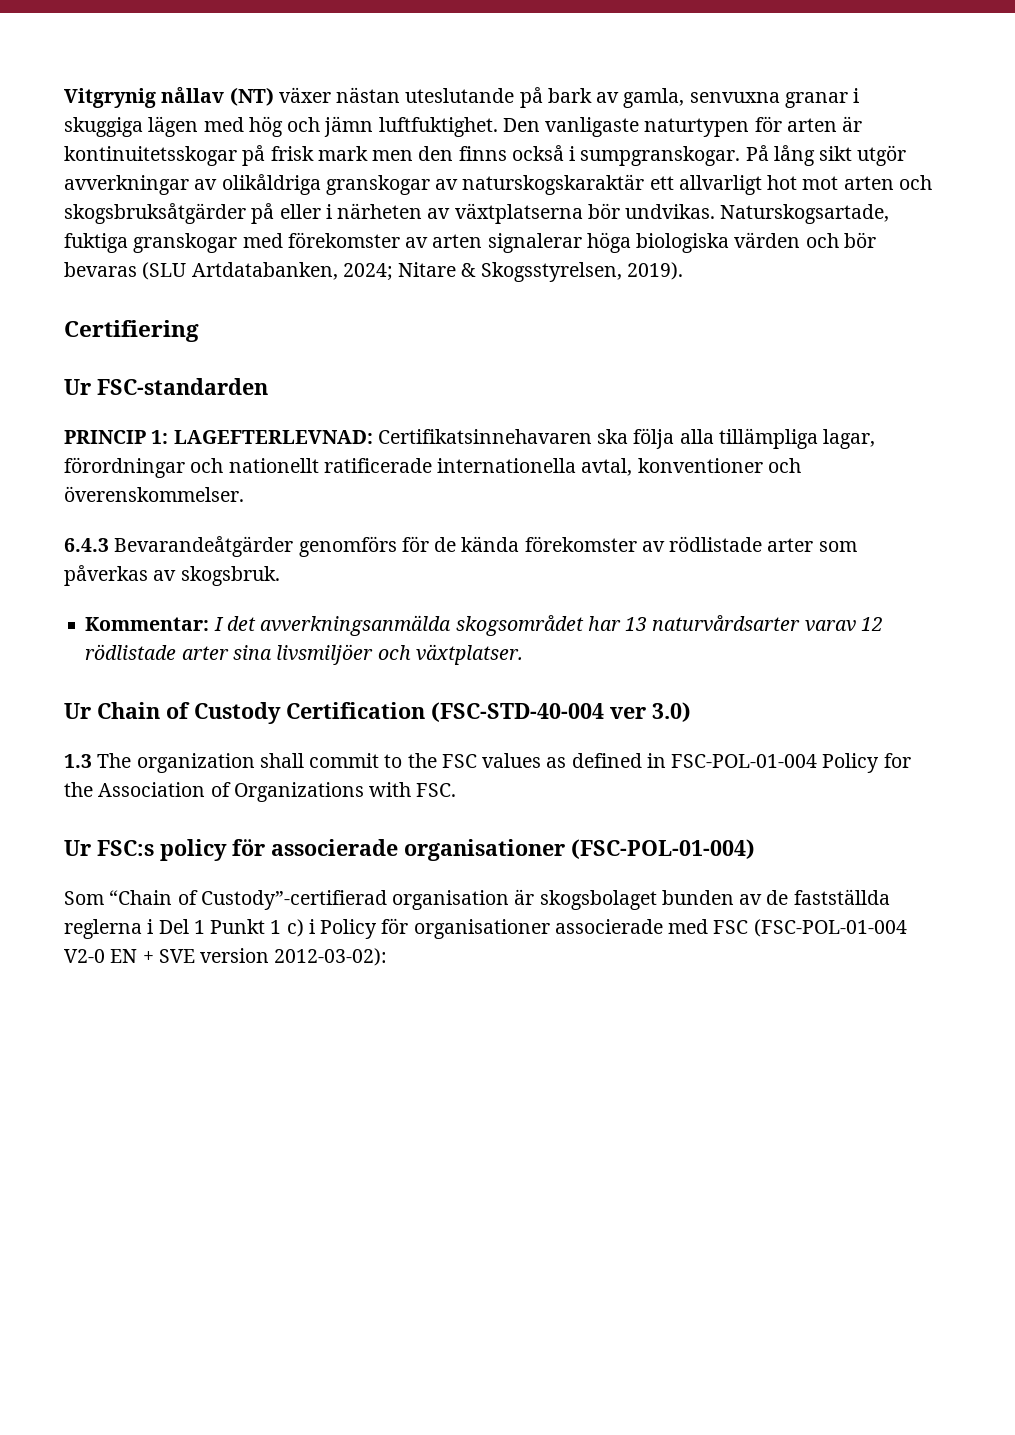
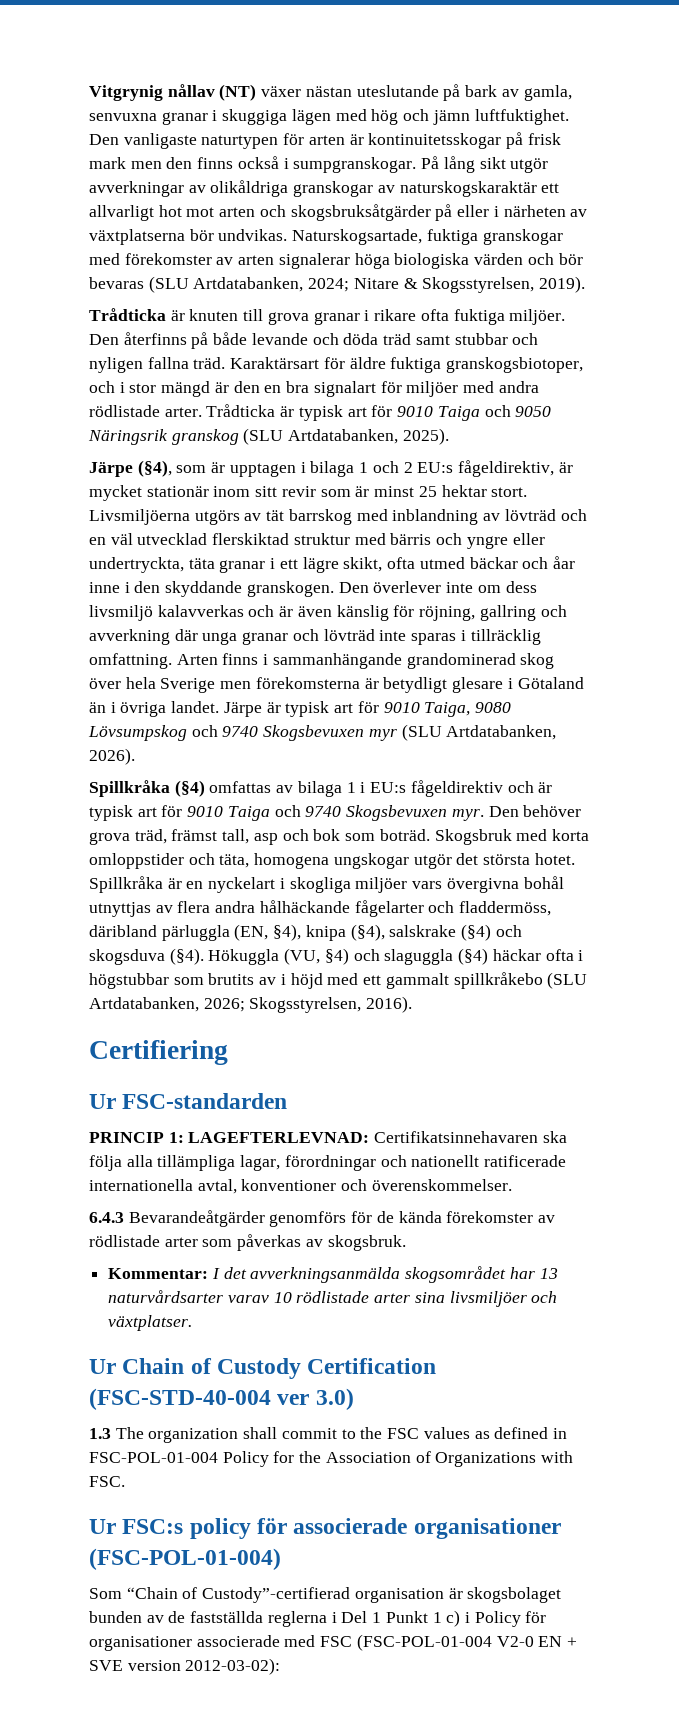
(683, 271) none -> [89,308,566,325] [89,332,539,349] [89,357,584,373] [89,381,539,397] [89,404,552,421] [88,428,449,445] [89,460,573,477] [89,485,528,501] [89,509,587,525] [89,533,545,549] [89,556,575,573] [89,581,537,597] [89,605,567,621] [89,629,541,645] [89,653,555,669] [89,677,584,693] [89,701,511,717] [88,724,557,741] [89,748,135,765] [89,780,553,797] [89,805,582,821] [89,829,589,845] [89,853,575,869] [89,876,564,893] [89,900,552,917] [89,924,522,941] [89,948,584,965] [89,972,588,989] [89,996,413,1013] // Trådticka är knuten till grova granar i rikare ofta fuktiga miljöer. Den återfinns på både levande och döda träd samt stubbar och nyligen fallna träd. Karaktärsart för äldre fuktiga granskogsbiotoper, och i stor mängd är den en bra signalart för miljöer med andra rödlistade arter. Trådticka är typisk art för 9010 Taiga och 9050 Näringsrik granskog (SLU Artdatabanken, 2025). // Järpe (§4), som är upptagen i bilaga 1 och 2 EU:s fågeldirektiv, är mycket stationär inom sitt revir som är minst 25 hektar stort. Livsmiljöerna utgörs av tät barrskog med inblandning av lövträd och en väl utvecklad flerskiktad struktur med bärris och yngre eller undertryckta, täta granar i ett lägre skikt, ofta utmed bäckar och åar inne i den skyddande granskogen. Den överlever inte om dess livsmiljö kalavverkas och är även känslig för röjning, gallring och avverkning där unga granar och lövträd inte sparas i tillräcklig omfattning. Arten finns i sammanhängande grandominerad skog över hela Sverige men förekomsterna är betydligt glesare i Götaland än i övriga landet. Järpe är typisk art för 9010 Taiga, 9080 Lövsumpskog och 9740 Skogsbevuxen myr (SLU Artdatabanken, 2026). // Spillkråka (§4) omfattas av bilaga 1 i EU:s fågeldirektiv och är typisk art för 9010 Taiga och 9740 Skogsbevuxen myr. Den behöver grova träd, främst tall, asp och bok som boträd. Skogsbruk med korta omloppstider och täta, homogena ungskogar utgör det största hotet. Spillkråka är en nyckelart i skogliga miljöer vars övergivna bohål utnyttjas av flera andra hålhäckande fågelarter och fladdermöss, däribland pärluggla (EN, §4), knipa (§4), salskrake (§4) och skogsduva (§4). Hökuggla (VU, §4) och slaguggla (§4) häckar ofta i högstubbar som brutits av i höjd med ett gammalt spillkråkebo (SLU Artdatabanken, 2026; Skogsstyrelsen, 2016).
[860,617,883,631] 12 -> [273,1292,292,1303] 10

